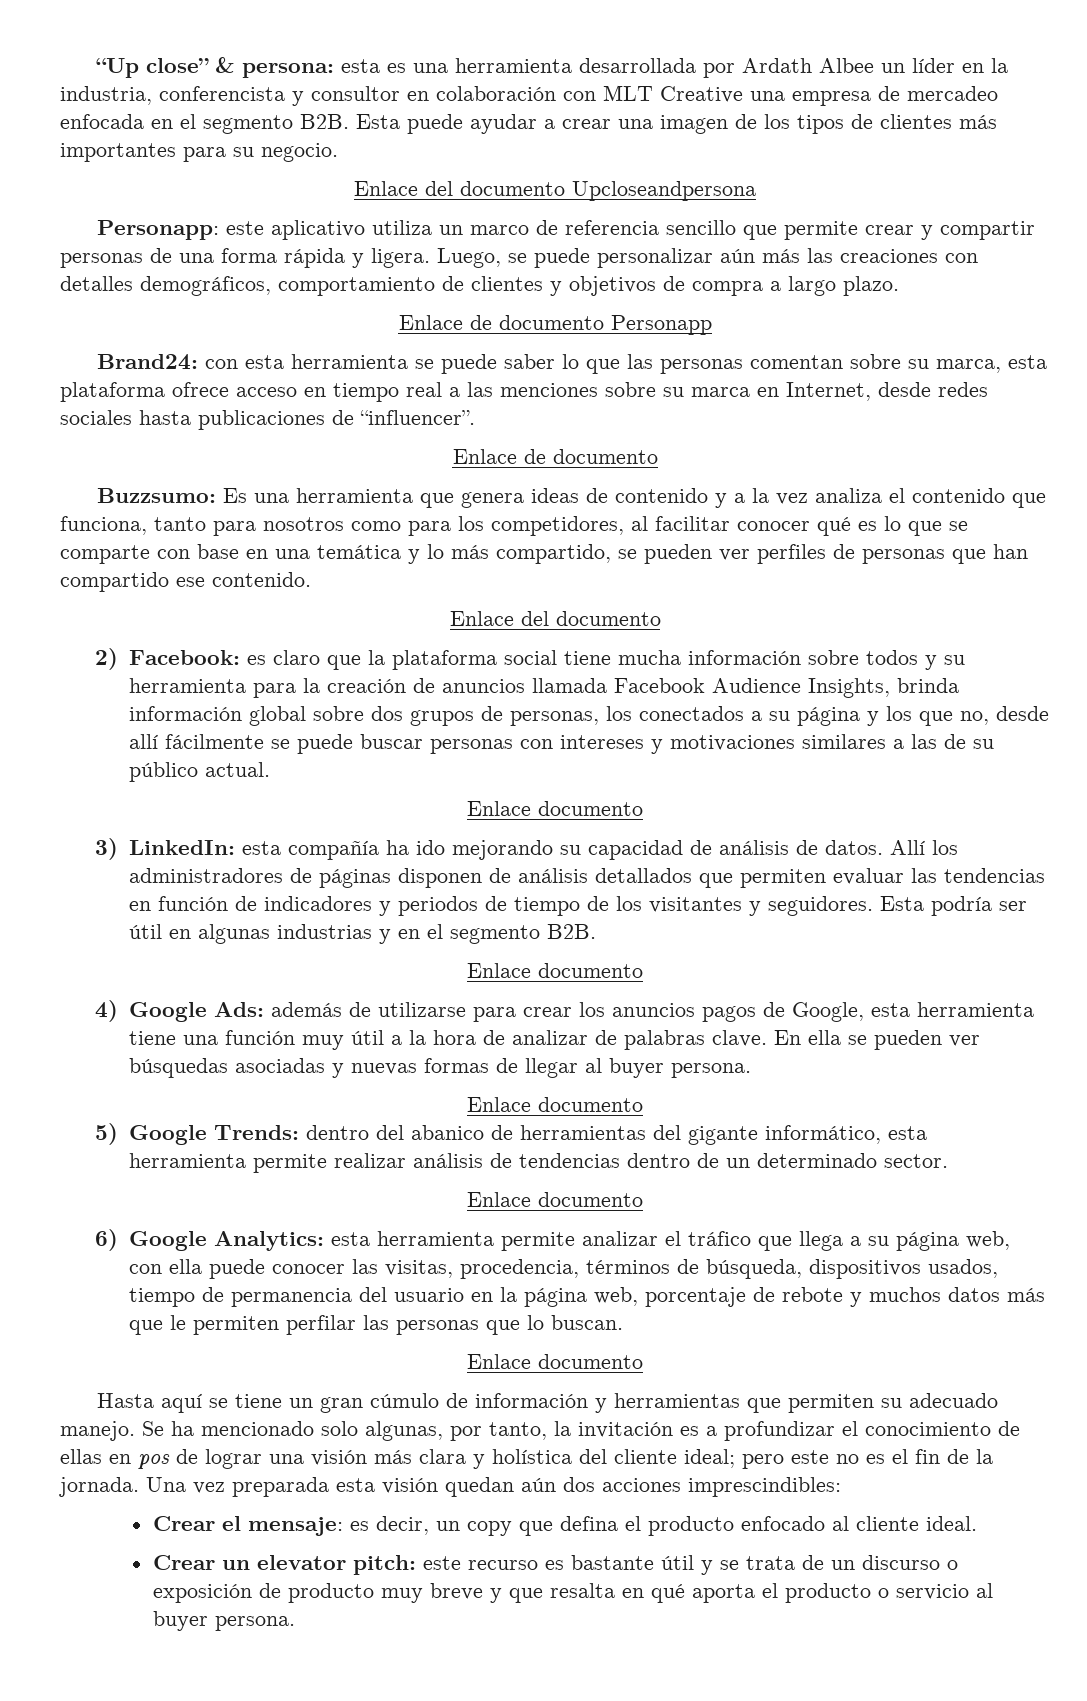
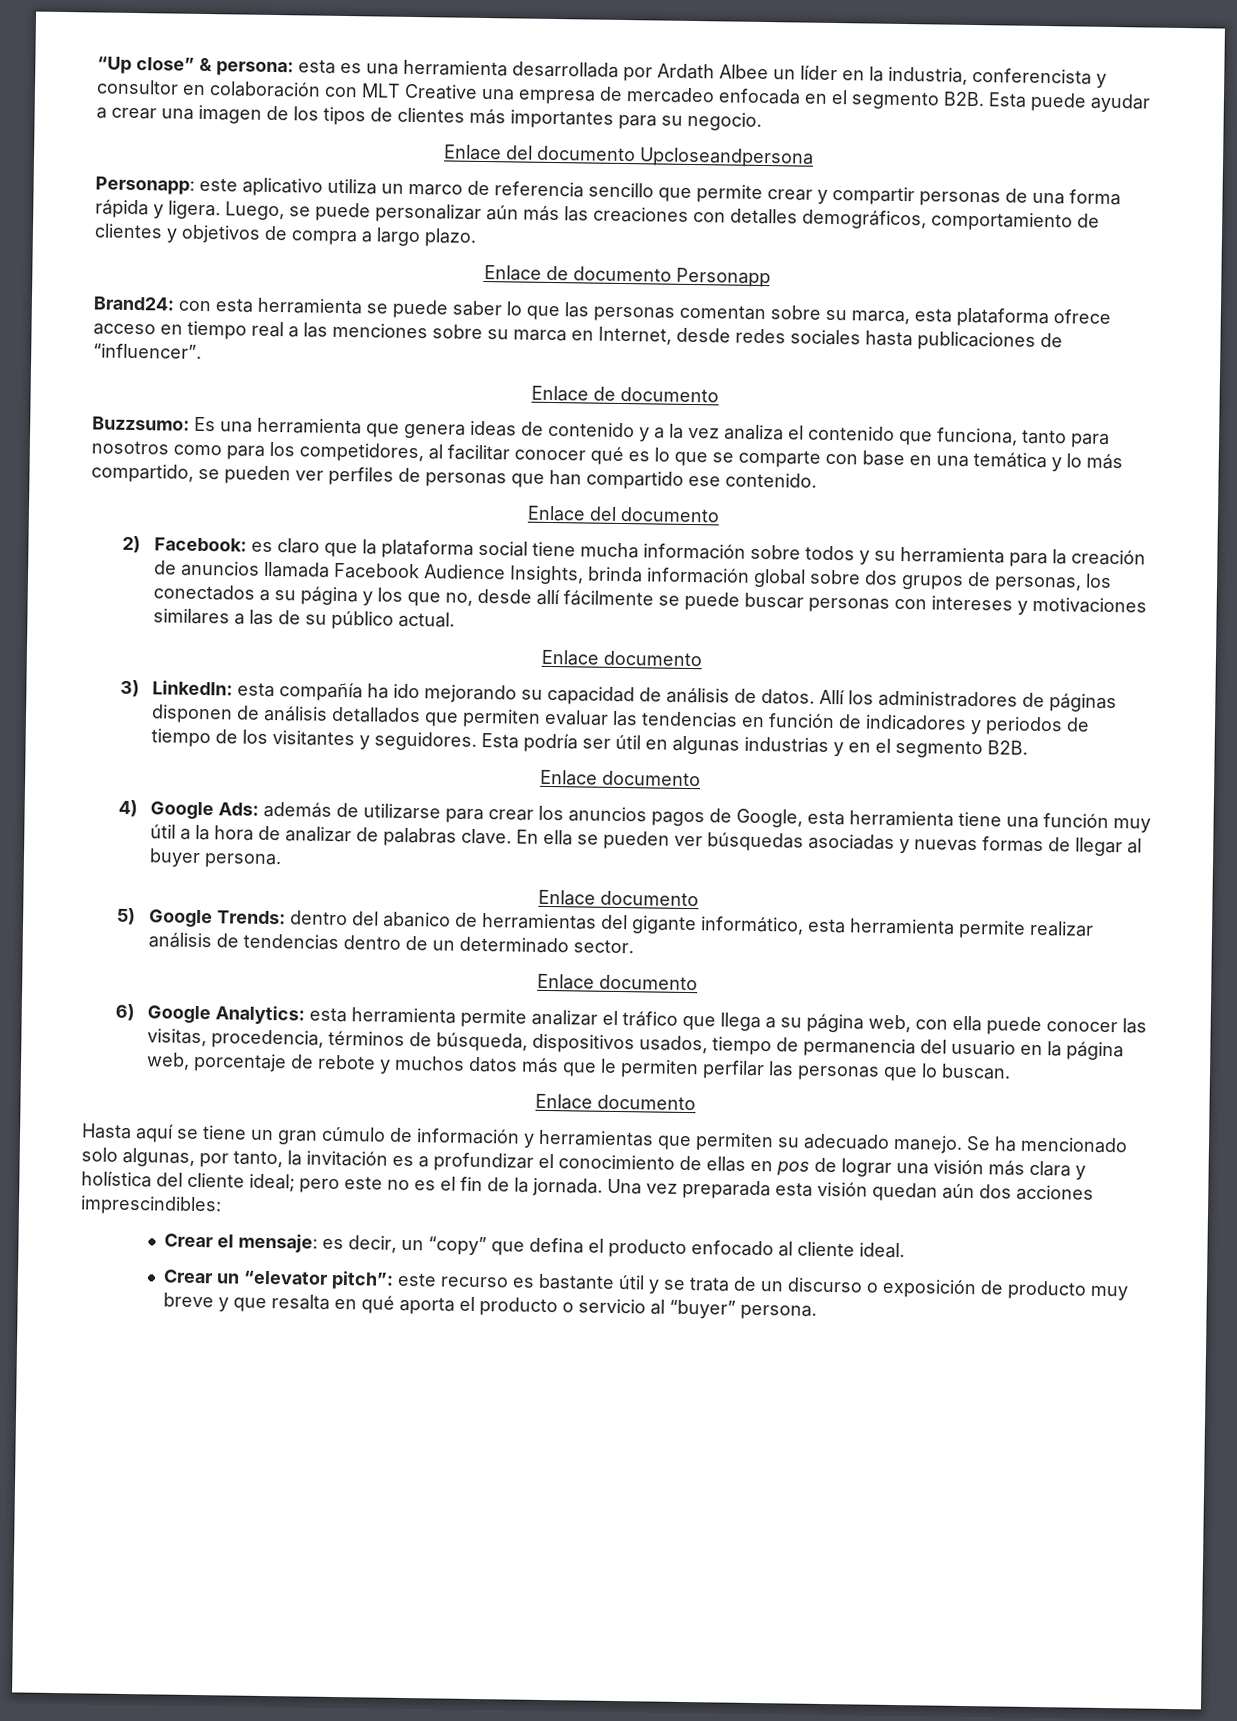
[466,1521,512,1536] copy -> [428,1236,488,1256] “copy”
[256,1555,416,1575] elevator pitch: -> [243,1270,395,1290] “elevator pitch”:
[152,1611,208,1631] buyer -> [669,1299,737,1319] “buyer”

